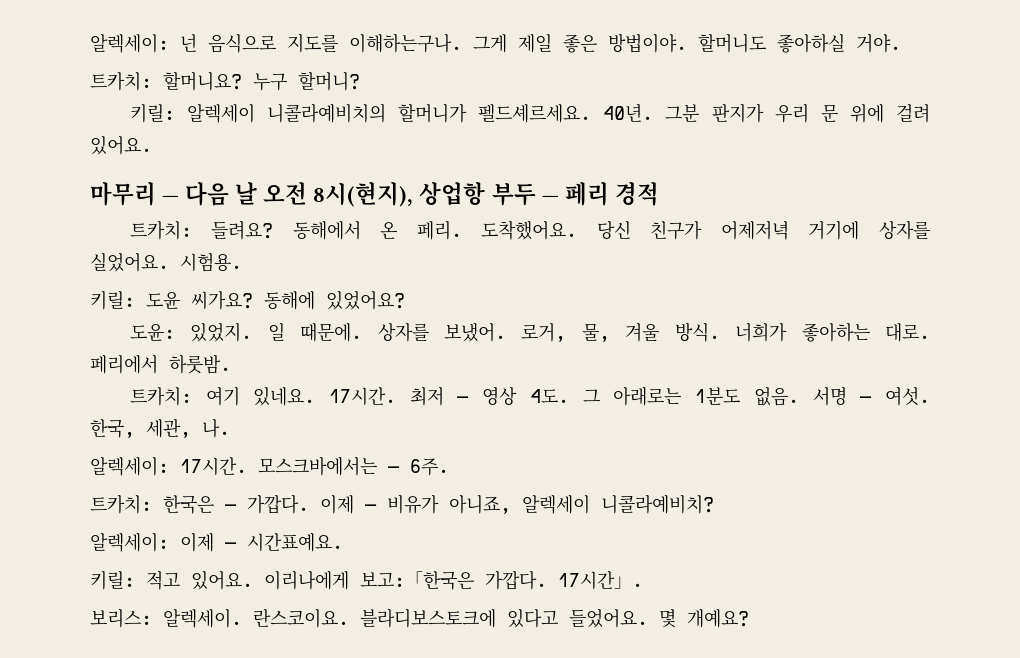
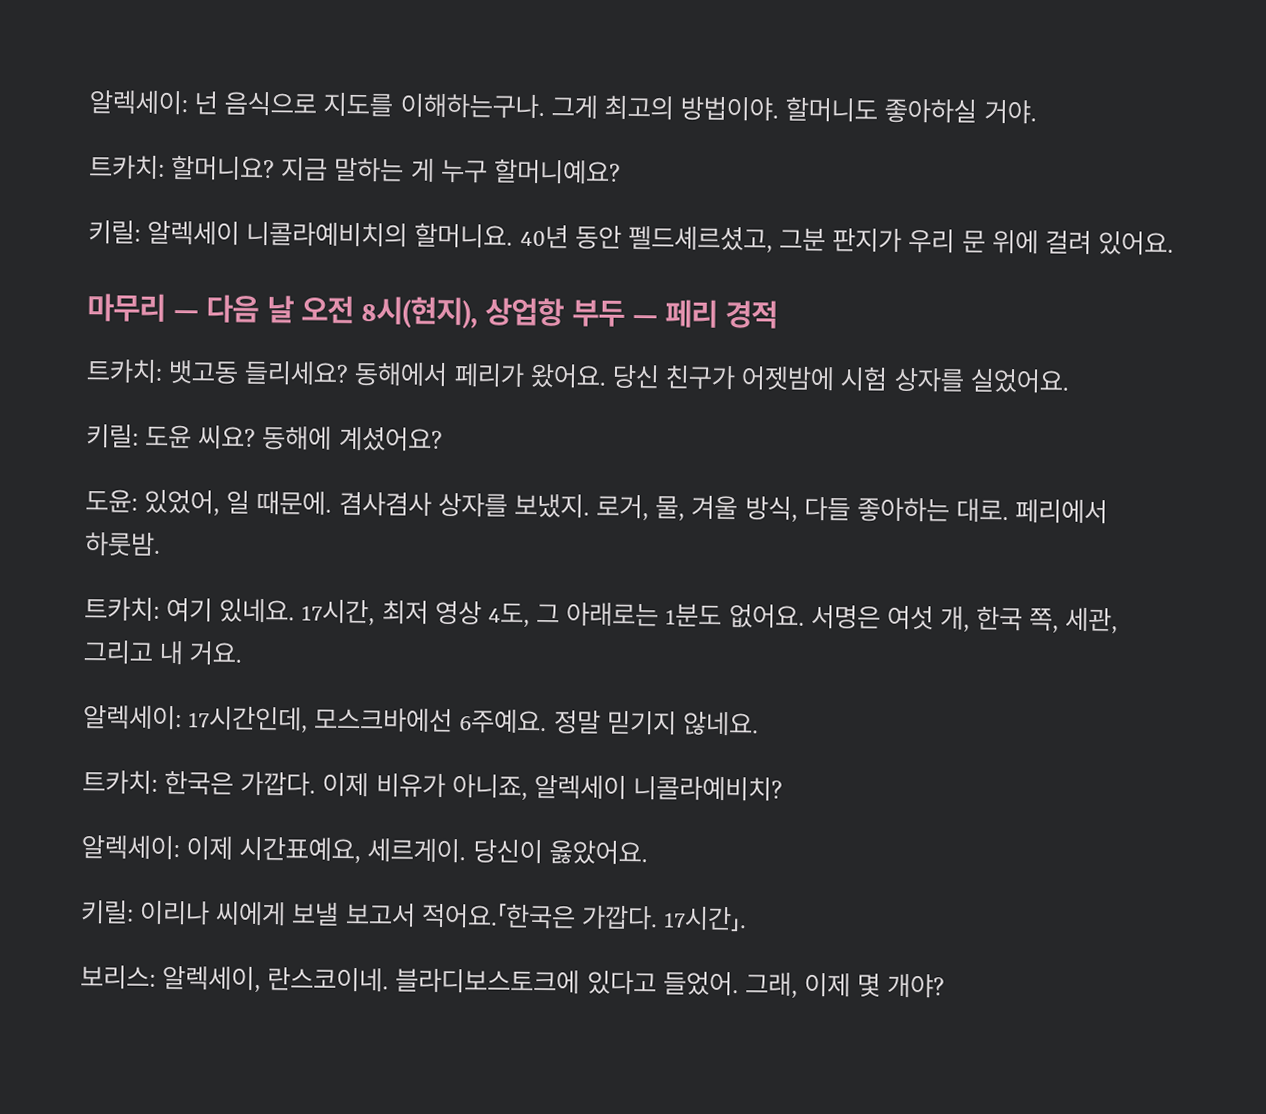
[518,34,597,53] 제일 좋은 -> [603,95,674,121] 최고의
[253,72,360,91] 누구 할머니? -> [281,157,621,185] 지금 말하는 게 누구 할머니예요?
[398,103,654,123] 할머니가 펠드셰르세요. 40년. -> [414,222,773,254] 할머니요. 40년 동안 펠드셰르셨고,
[211,220,860,240] 들려요? 동해에서 온 페리. 도착했어요. 당신 친구가 어제저녁 거기에 -> [168,359,889,392] 뱃고동 들리세요? 동해에서 페리가 왔어요. 당신 친구가 어젯밤에 시험
[180,253,242,272] 시험용. -> (1070, 381) none
[191,291,405,310] 씨가요? 동해에 있었어요? -> [198,425,443,452] 씨요? 동해에 계셨어요?
[190,322,253,342] 있었지. -> [144,489,221,517] 있었어,
[377,322,506,342] 상자를 보냈어. -> [338,491,590,519] 겸사겸사 상자를 보냈지.
[674,322,788,342] 방식. 너희가 -> [744,496,851,523] 방식, 다들
[328,386,931,406] [90,419,230,438] [90,457,449,476] 17시간. 최저 — 영상 4도. 그 아래로는 1분도 없음. 서명 — 여섯. 한국, 세관, 나. // 알렉세이: 17시간. 모스크바에서는 — 6주. -> [301,599,1119,635] [83,640,244,666] [83,705,759,737] 17시간, 최저 영상 4도, 그 아래로는 1분도 없어요. 서명은 여섯 개, 한국 쪽, 세관, 그리고 내 거요. // 알렉세이: 17시간인데, 모스크바에선 6주예요. 정말 믿기지 않네요.
[225,504,237,511] — -> (235, 783) none
[365,504,377,511] — -> (370, 785) none
[225,533,343,552] [90,571,405,590] — 시간표예요. // 키릴: 적고 있어요. 이리나에게 보고: -> [239,836,648,866] [80,900,498,929] 시간표예요, 세르게이. 당신이 옳았어요. // 키릴: 이리나 씨에게 보낼 보고서 적어요.
[163,608,749,628] 알렉세이. 란스코이요. 블라디보스토크에 있다고 들었어요. 몇 개예요? -> [162,965,946,999] 알렉세이, 란스코이네. 블라디보스토크에 있다고 들었어. 그래, 이제 몇 개야?

